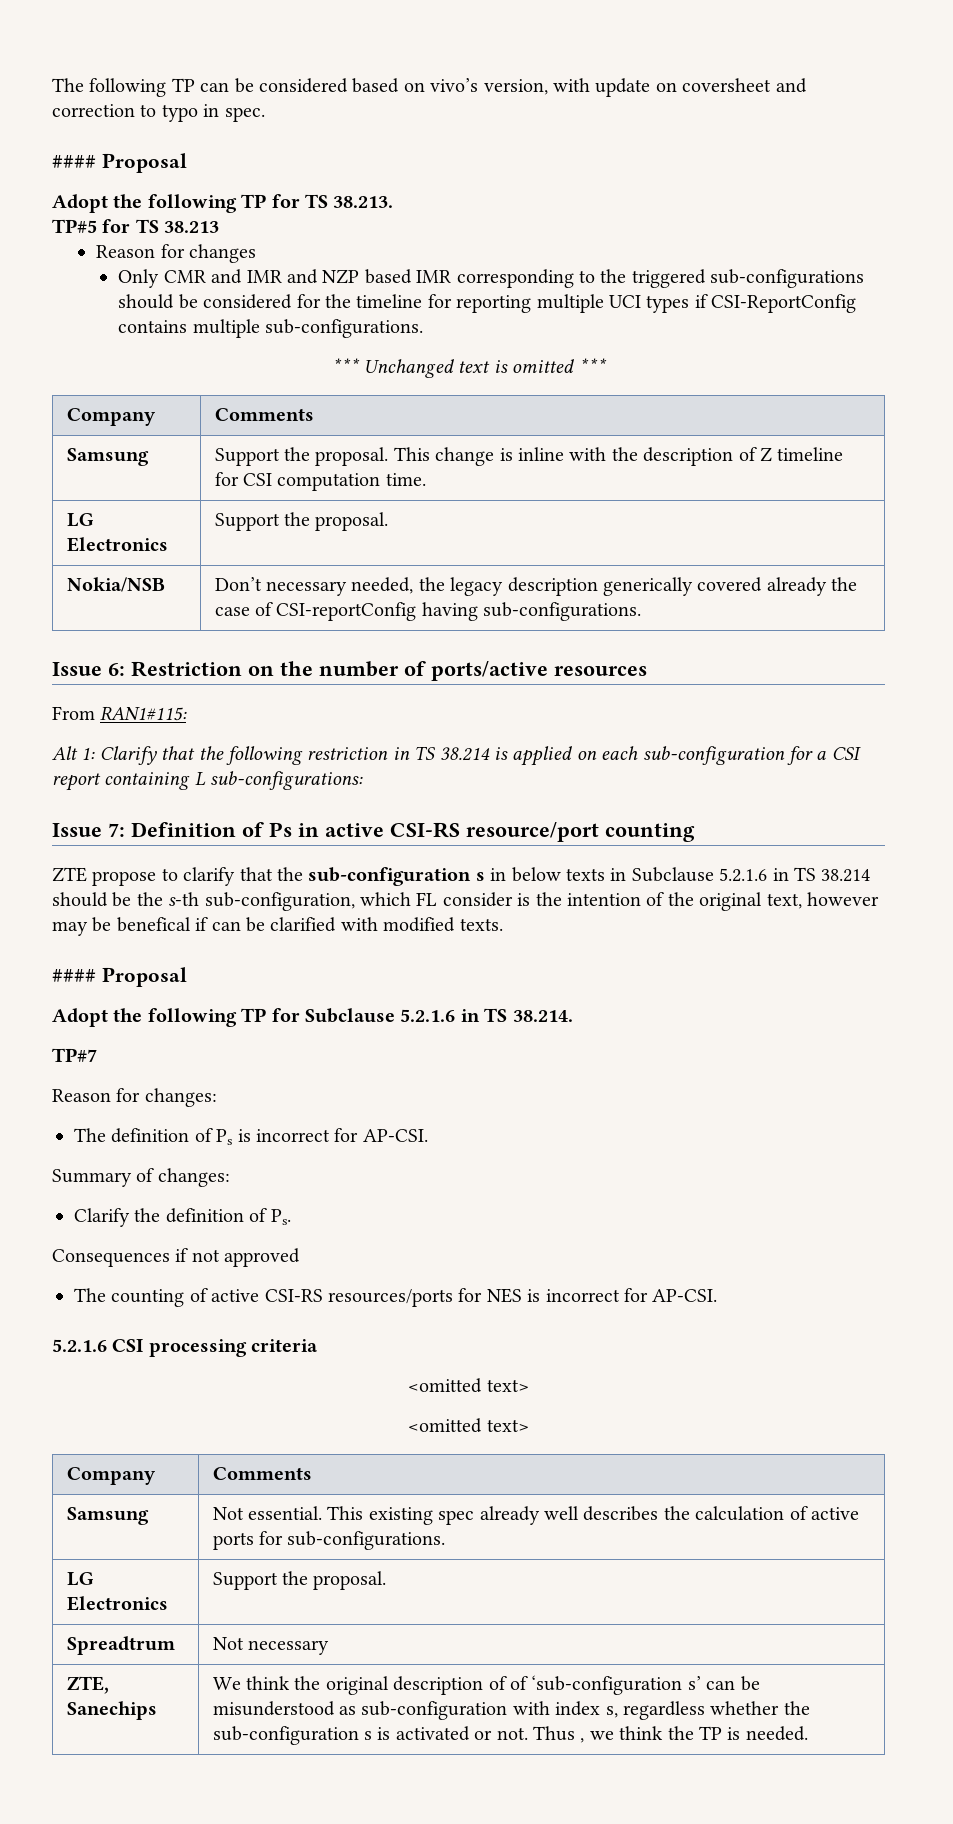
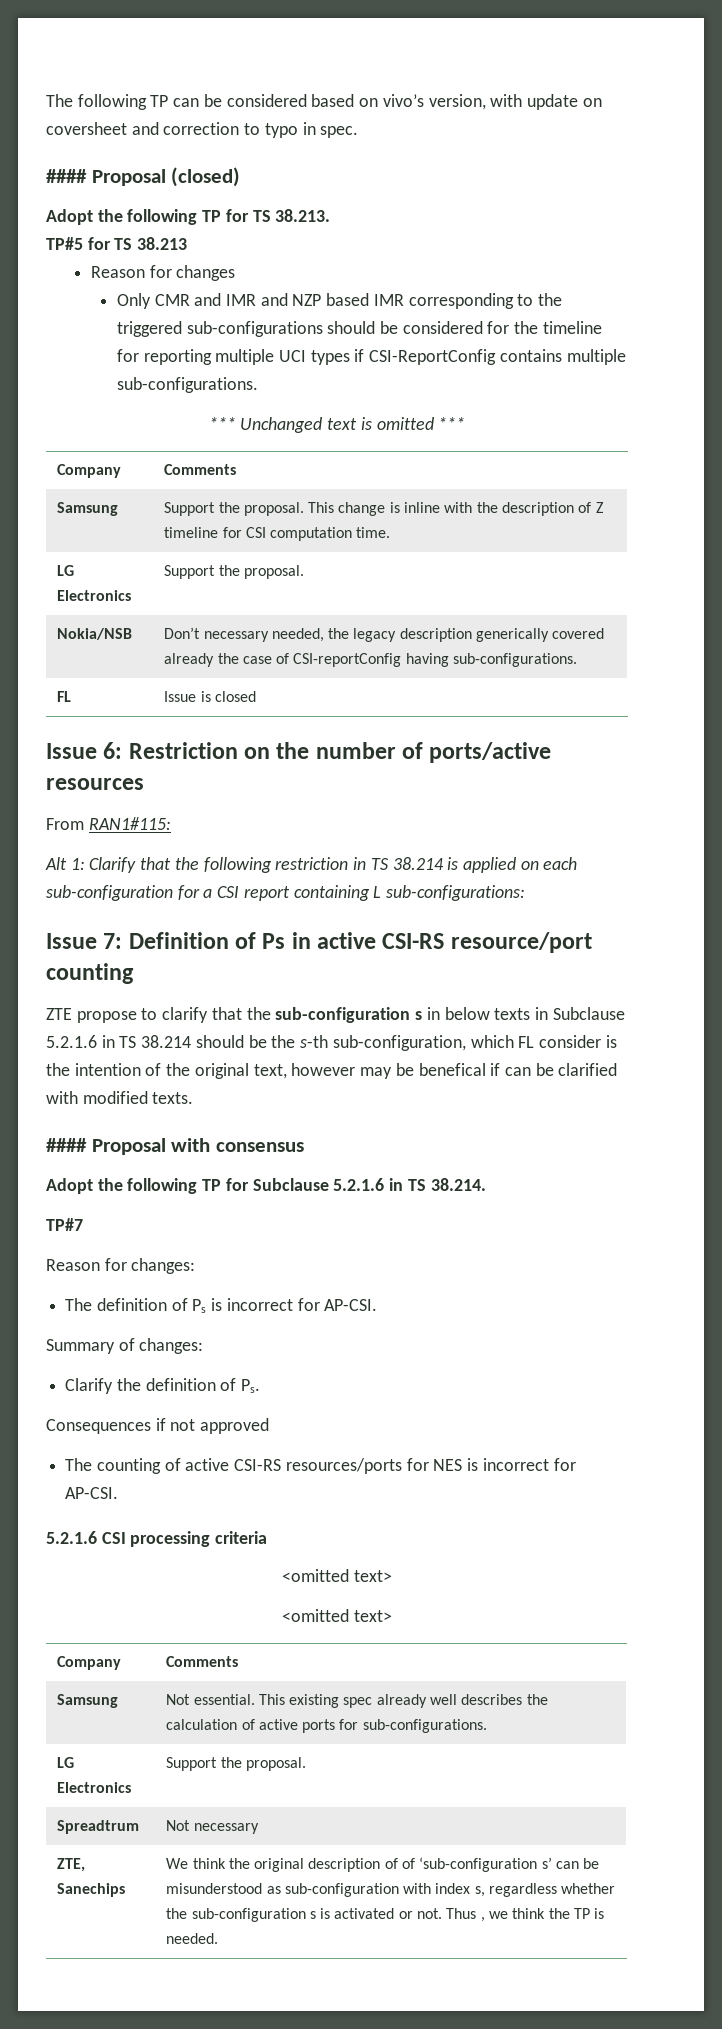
(187, 163) none -> [171,167,241,187] (closed)
(642, 611) none -> [57,691,72,702] [164,691,256,702] // FL | Issue is closed
(187, 977) none -> [171,1138,304,1152] with consensus

